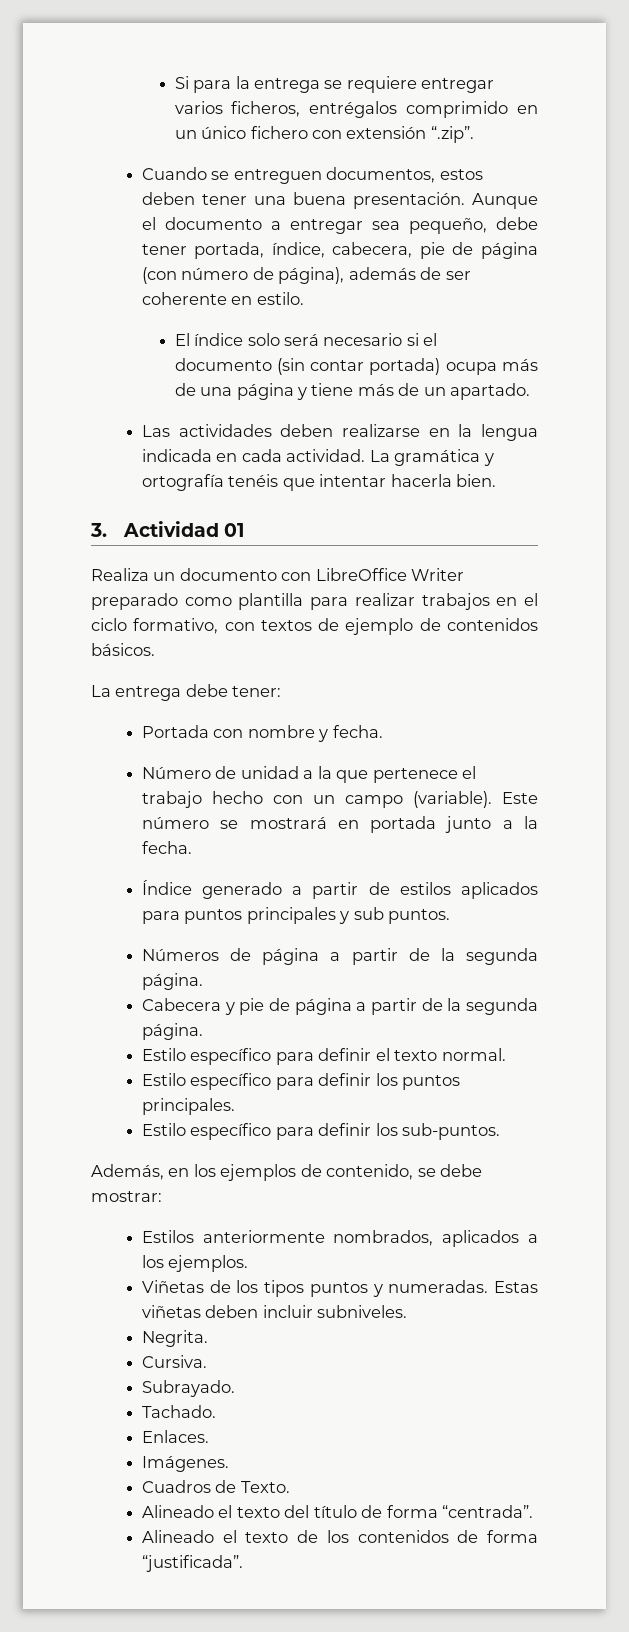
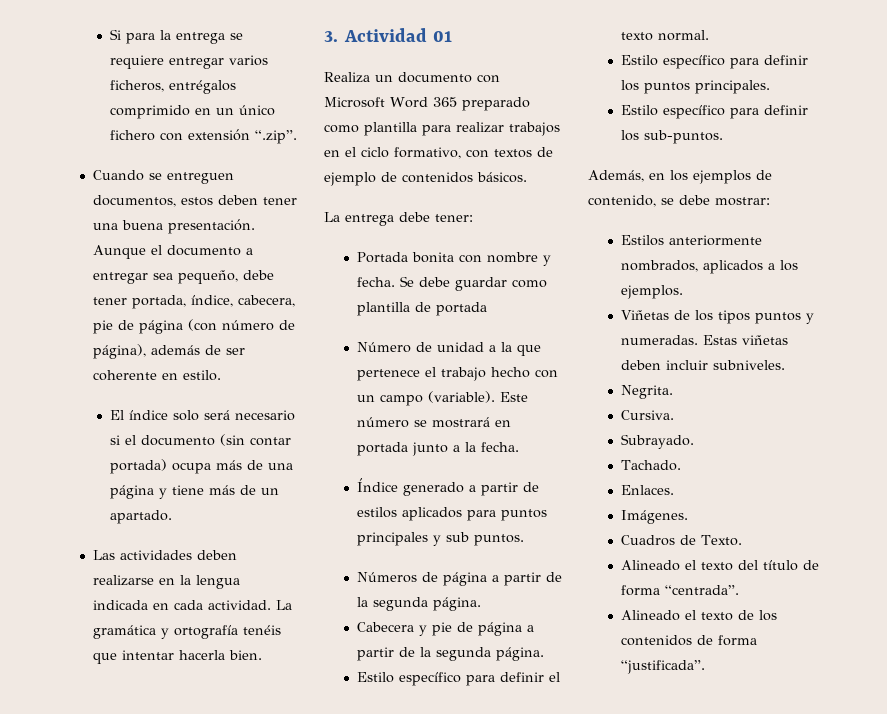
[315,568,465,581] LibreOffice Writer -> [324,97,457,108] Microsoft Word 365
(209, 731) none -> [412,252,455,263] bonita
(383, 731) none -> [400,276,548,291] [357,302,488,316] Se debe guardar como plantilla de portada

